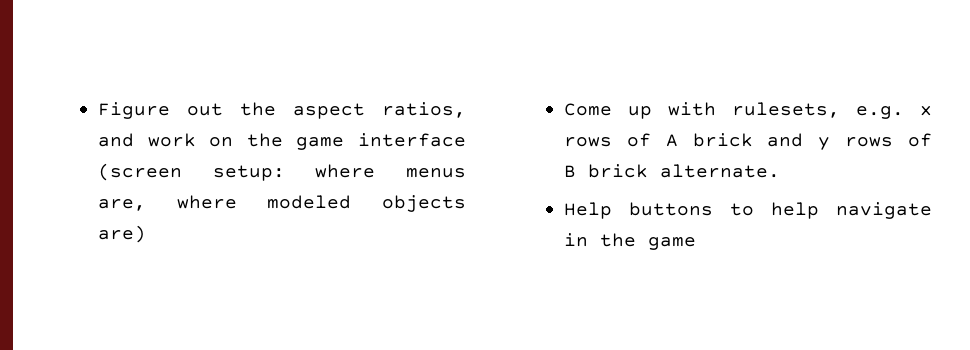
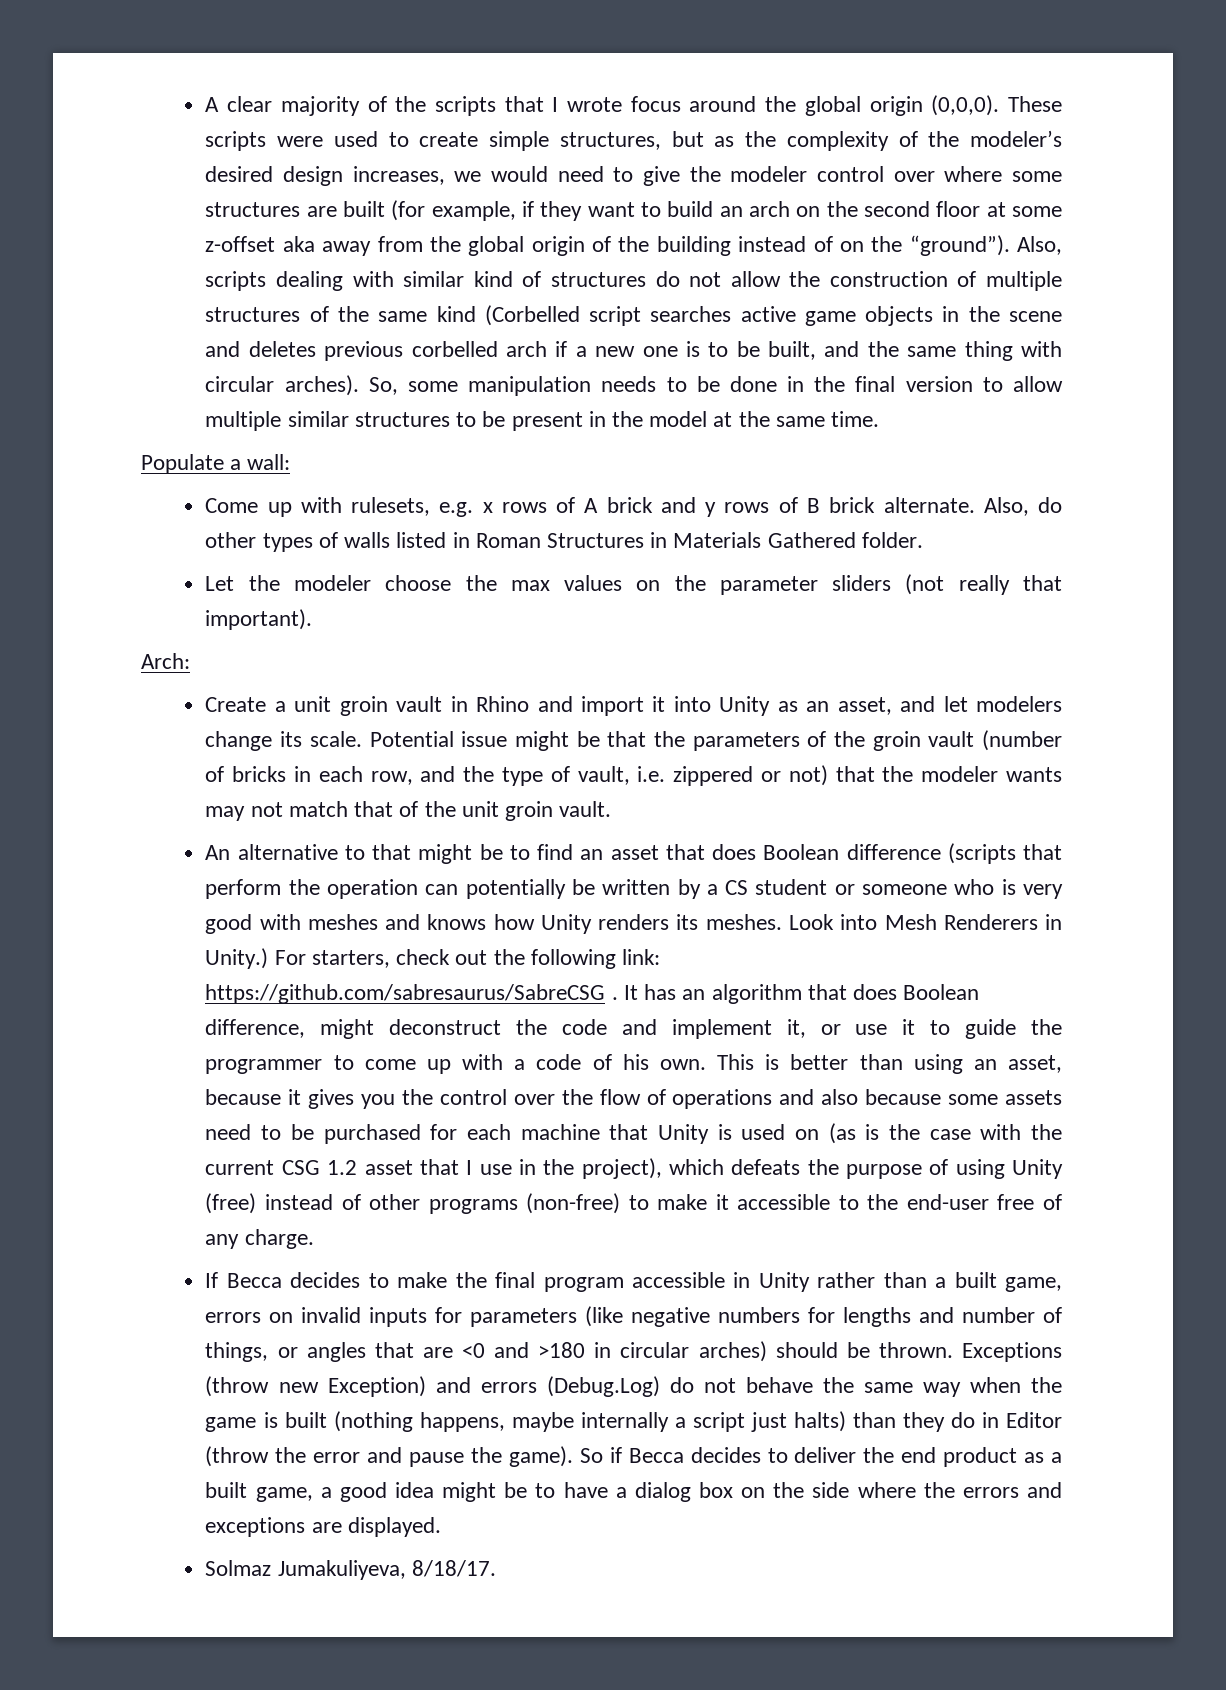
[97,102,466,119] [97,133,466,150] [97,163,466,181] [97,195,466,212] [97,225,146,243] Figure out the aspect ratios, and work on the game interface (screen setup: where menus are, where modeled objects are) -> [205,95,1062,116] [205,130,1062,151] [205,166,1063,186] [205,200,1062,221] [205,235,1062,256] [205,271,1062,291] [205,305,1062,326] [205,341,1063,361] [205,375,1063,396] [205,411,879,431] [141,454,291,474] A clear majority of the scripts that I wrote focus around the global origin (0,0,0). These scripts were used to create simple structures, but as the complexity of the modeler’s desired design increases, we would need to give the modeler control over where some structures are built (for example, if they want to build an arch on the second floor at some z-offset aka away from the global origin of the building instead of on the “ground”). Also, scripts dealing with similar kind of structures do not allow the construction of multiple structures of the same kind (Corbelled script searches active game objects in the scene and deletes previous corbelled arch if a new one is to be built, and the same thing with circular arches). So, some manipulation needs to be done in the final version to allow multiple similar structures to be present in the model at the same time. // Populate a wall:
[563,202,932,219] [563,233,696,250] // Help buttons to help navigate in the game -> [983,497,1063,516] [205,532,923,552] [205,574,1062,595] [205,609,313,630] [141,653,190,669] [205,696,1062,716] [205,730,1062,751] [205,765,1062,786] [205,801,612,821] [205,843,1062,864] [205,879,1063,899] [205,914,1062,934] [205,948,660,969] [205,984,980,1004] [205,1019,1062,1039] [205,1054,1062,1074] [205,1089,1062,1109] [205,1123,1062,1144] [205,1158,1063,1179] [205,1193,1063,1214] [205,1229,314,1249] [205,1272,1062,1292] [205,1306,1062,1327] [205,1341,1062,1362] [205,1376,1063,1397] [205,1411,1062,1432] [205,1446,1063,1467] [205,1482,1063,1502] [205,1517,441,1537] [205,1560,496,1580] Also, do other types of walls listed in Roman Structures in Materials Gathered folder. // Let the modeler choose the max values on the parameter sliders (not really that important). // Arch: // Create a unit groin vault in Rhino and import it into Unity as an asset, and let modelers change its scale. Potential issue might be that the parameters of the groin vault (number of bricks in each row, and the type of vault, i.e. zippered or not) that the modeler wants may not match that of the unit groin vault. // An alternative to that might be to find an asset that does Boolean difference (scripts that perform the operation can potentially be written by a CS student or someone who is very good with meshes and knows how Unity renders its meshes. Look into Mesh Renderers in Unity.) For starters, check out the following link: https://github.com/sabresaurus/SabreCSG . It has an algorithm that does Boolean difference, might deconstruct the code and implement it, or use it to guide the programmer to come up with a code of his own. This is better than using an asset, because it gives you the control over the flow of operations and also because some assets need to be purchased for each machine that Unity is used on (as is the case with the current CSG 1.2 asset that I use in the project), which defeats the purpose of using Unity (free) instead of other programs (non-free) to make it accessible to the end-user free of any charge. // If Becca decides to make the final program accessible in Unity rather than a built game, errors on invalid inputs for parameters (like negative numbers for lengths and number of things, or angles that are <0 and >180 in circular arches) should be thrown. Exceptions (throw new Exception) and errors (Debug.Log) do not behave the same way when the game is built (nothing happens, maybe internally a script just halts) than they do in Editor (throw the error and pause the game). So if Becca decides to deliver the end product as a built game, a good idea might be to have a dialog box on the side where the errors and exceptions are displayed. // Solmaz Jumakuliyeva, 8/18/17.

